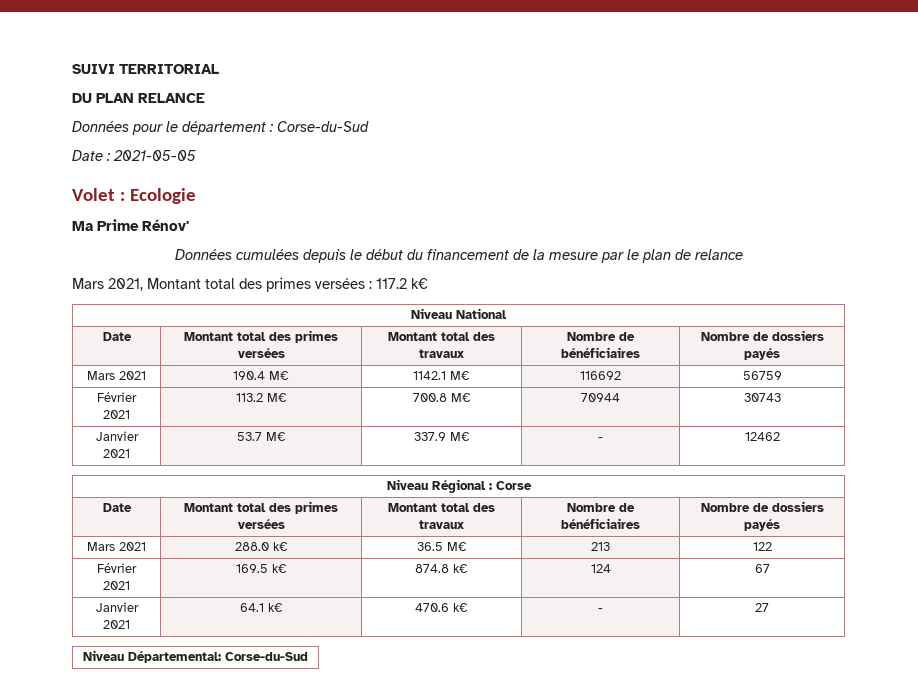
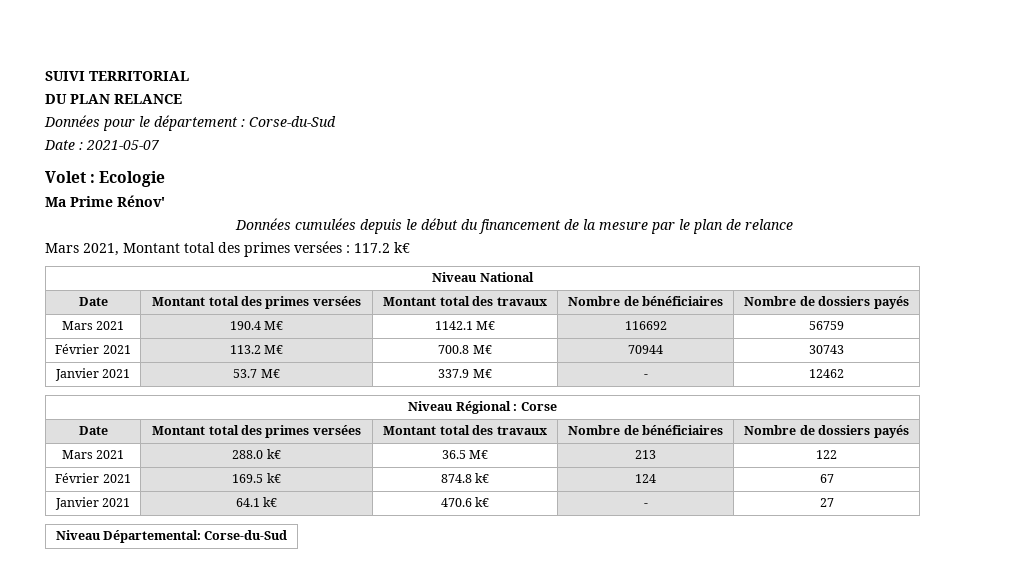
[113,150,196,161] 2021-05-05 -> [86,140,160,150] 2021-05-07

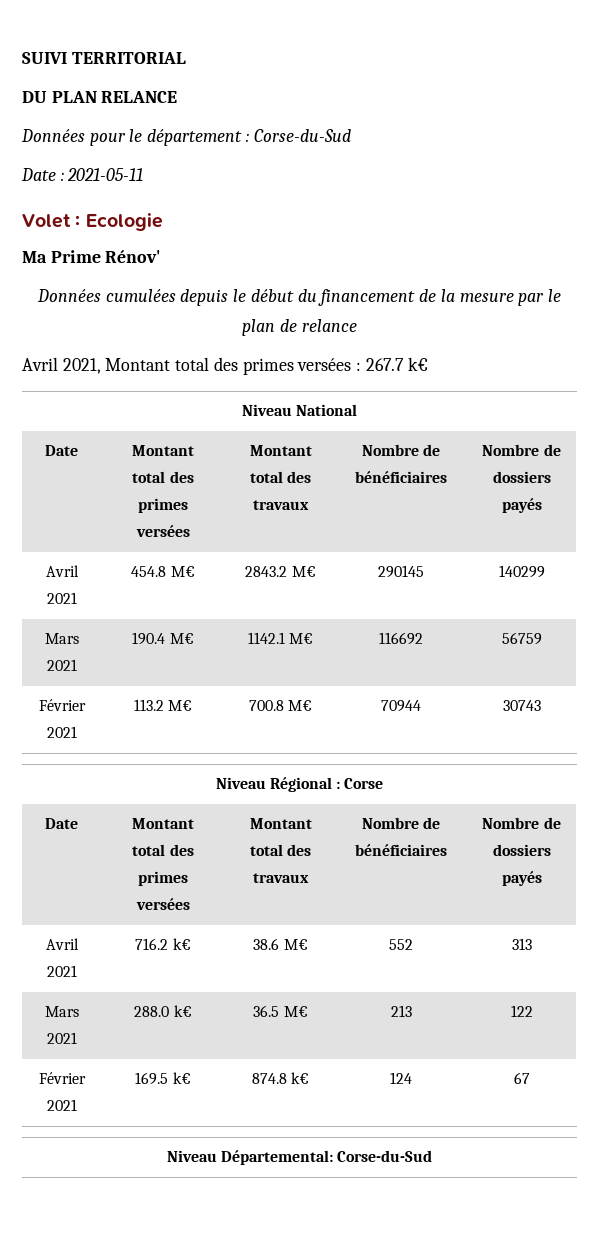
[86,140,160,150] 2021-05-07 -> [67,168,144,181] 2021-05-11
[45,243,79,253] Mars -> [22,357,58,371] Avril
[354,243,390,253] 117.2 -> [365,358,404,371] 267.7
(909, 302) none -> [45,565,79,577] [46,592,77,604] [131,566,195,577] [245,566,316,577] [378,565,424,578] [498,565,545,578] // Avril 2021 | 454.8 M€ | 2843.2 M€ | 290145 | 140299
[54,368,131,381] [233,369,280,378] [438,369,492,378] [643,374,648,378] [808,369,844,378] // Janvier 2021 | 53.7 M€ | 337.9 M€ | - | 12462 -> (541, 705) none
(909, 431) none -> [45,938,79,950] [46,965,77,977] [135,938,191,950] [253,938,308,950] [389,939,413,950] [511,938,532,950] // Avril 2021 | 716.2 k€ | 38.6 M€ | 552 | 313
[54,497,131,510] [235,497,278,507] [440,497,490,507] [643,503,648,507] [819,498,834,507] // Janvier 2021 | 64.1 k€ | 470.6 k€ | - | 27 -> (530, 1078) none

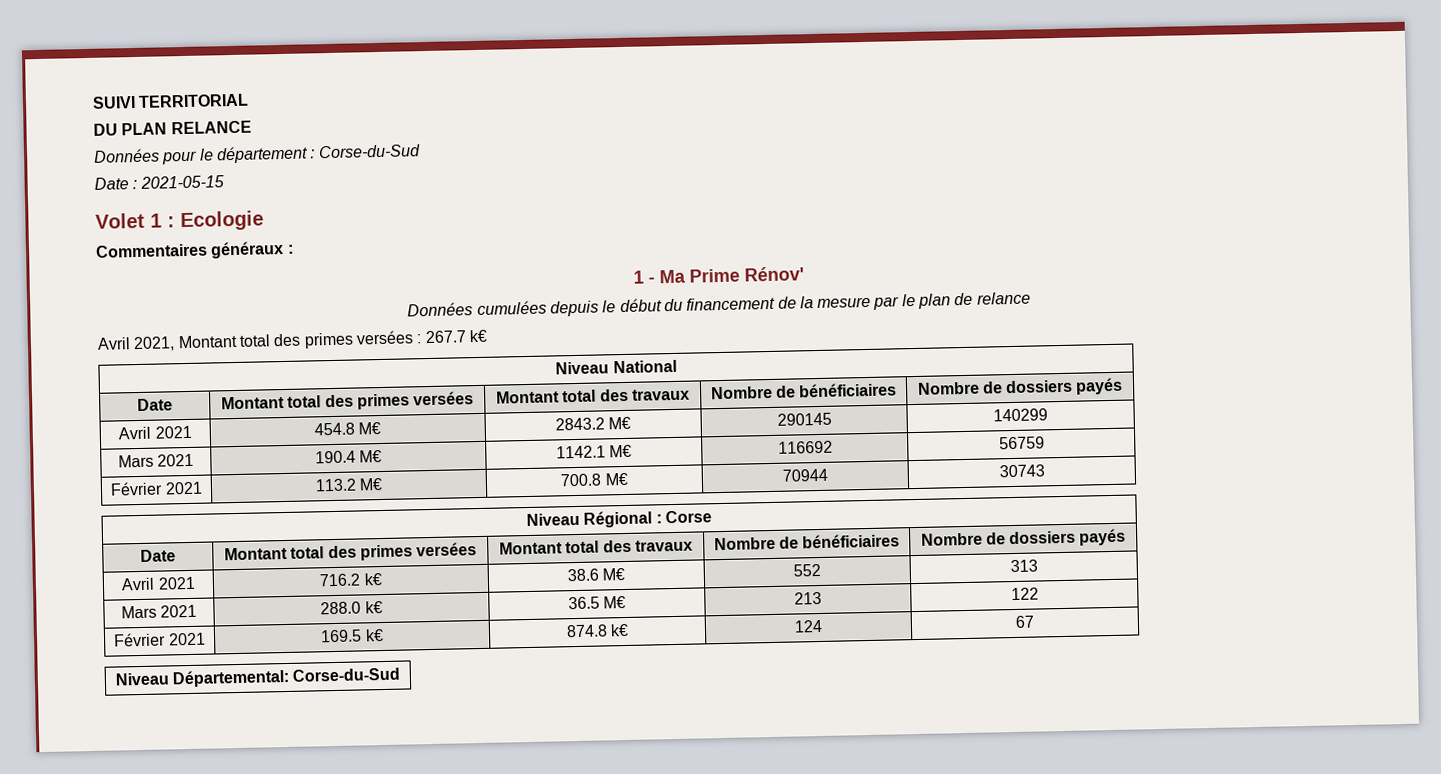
[67,168,144,181] 2021-05-11 -> [139,175,224,189] 2021-05-15
(71, 221) none -> [150,213,162,228] 1
(163, 222) none -> [95,240,294,259] [632,270,655,284] Commentaires généraux : // 1 -

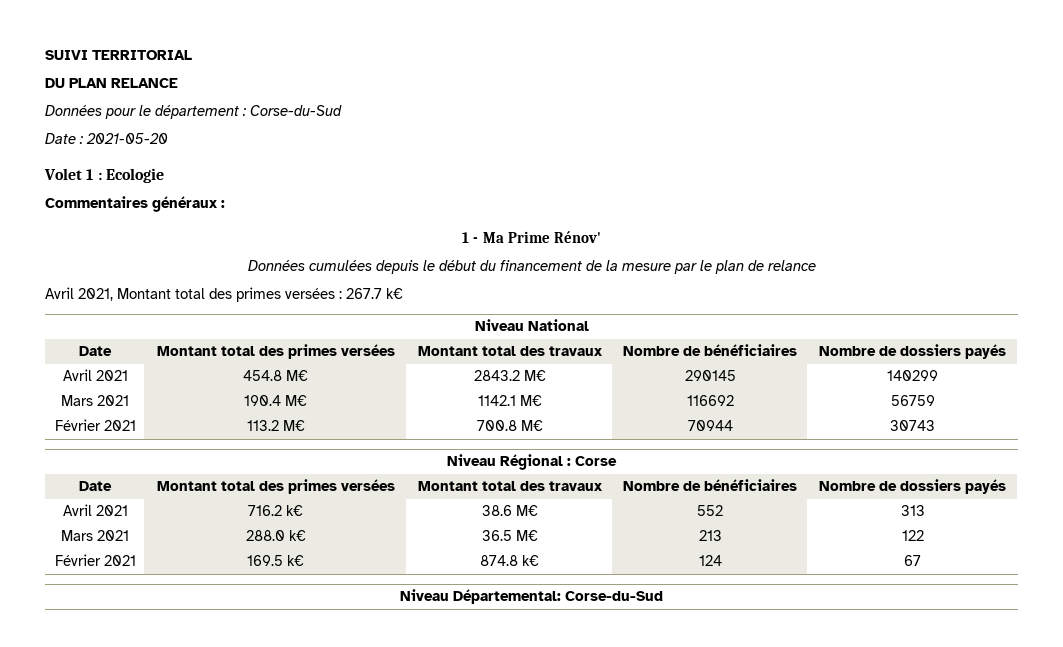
[139,175,224,189] 2021-05-15 -> [86,133,168,144] 2021-05-20

